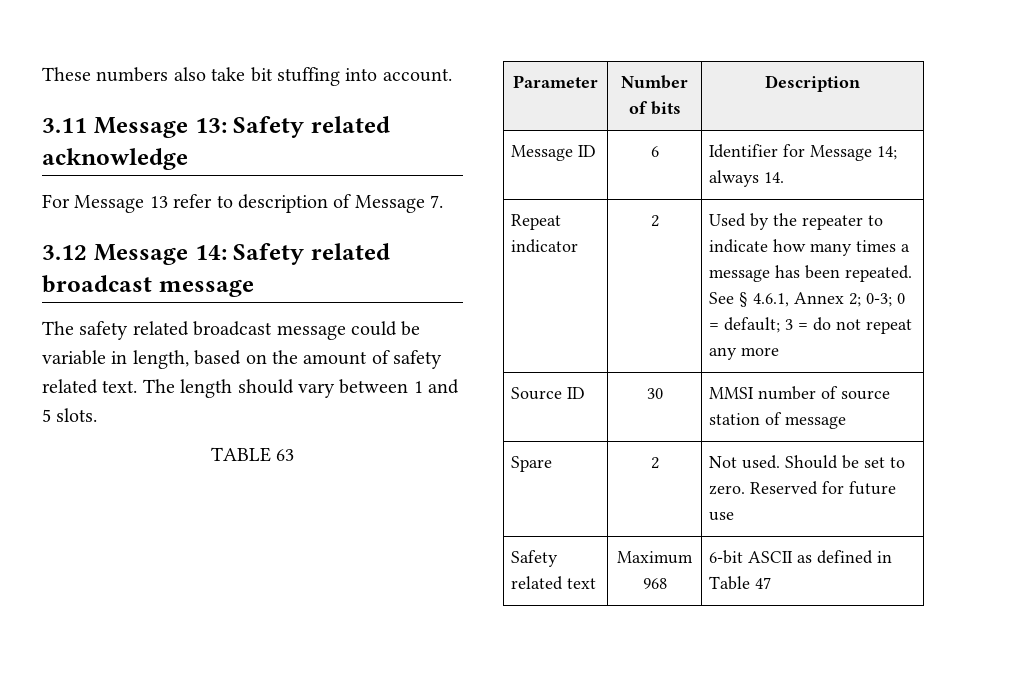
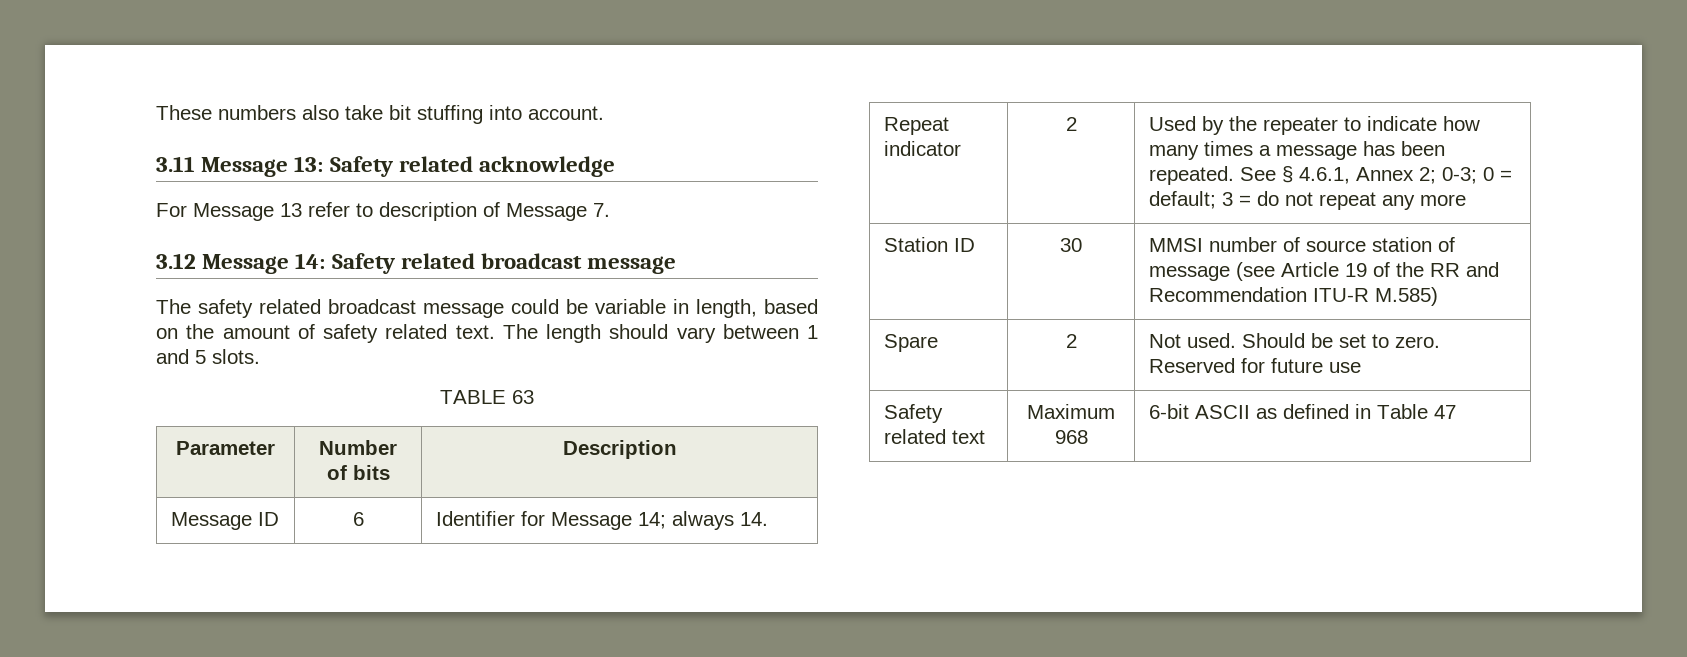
[511,387,563,400] Source -> [883,237,948,252] Station
(847, 422) none -> [1235,262,1499,281] [1148,287,1438,306] (see Article 19 of the RR and Recommendation ITU-R M.585)

